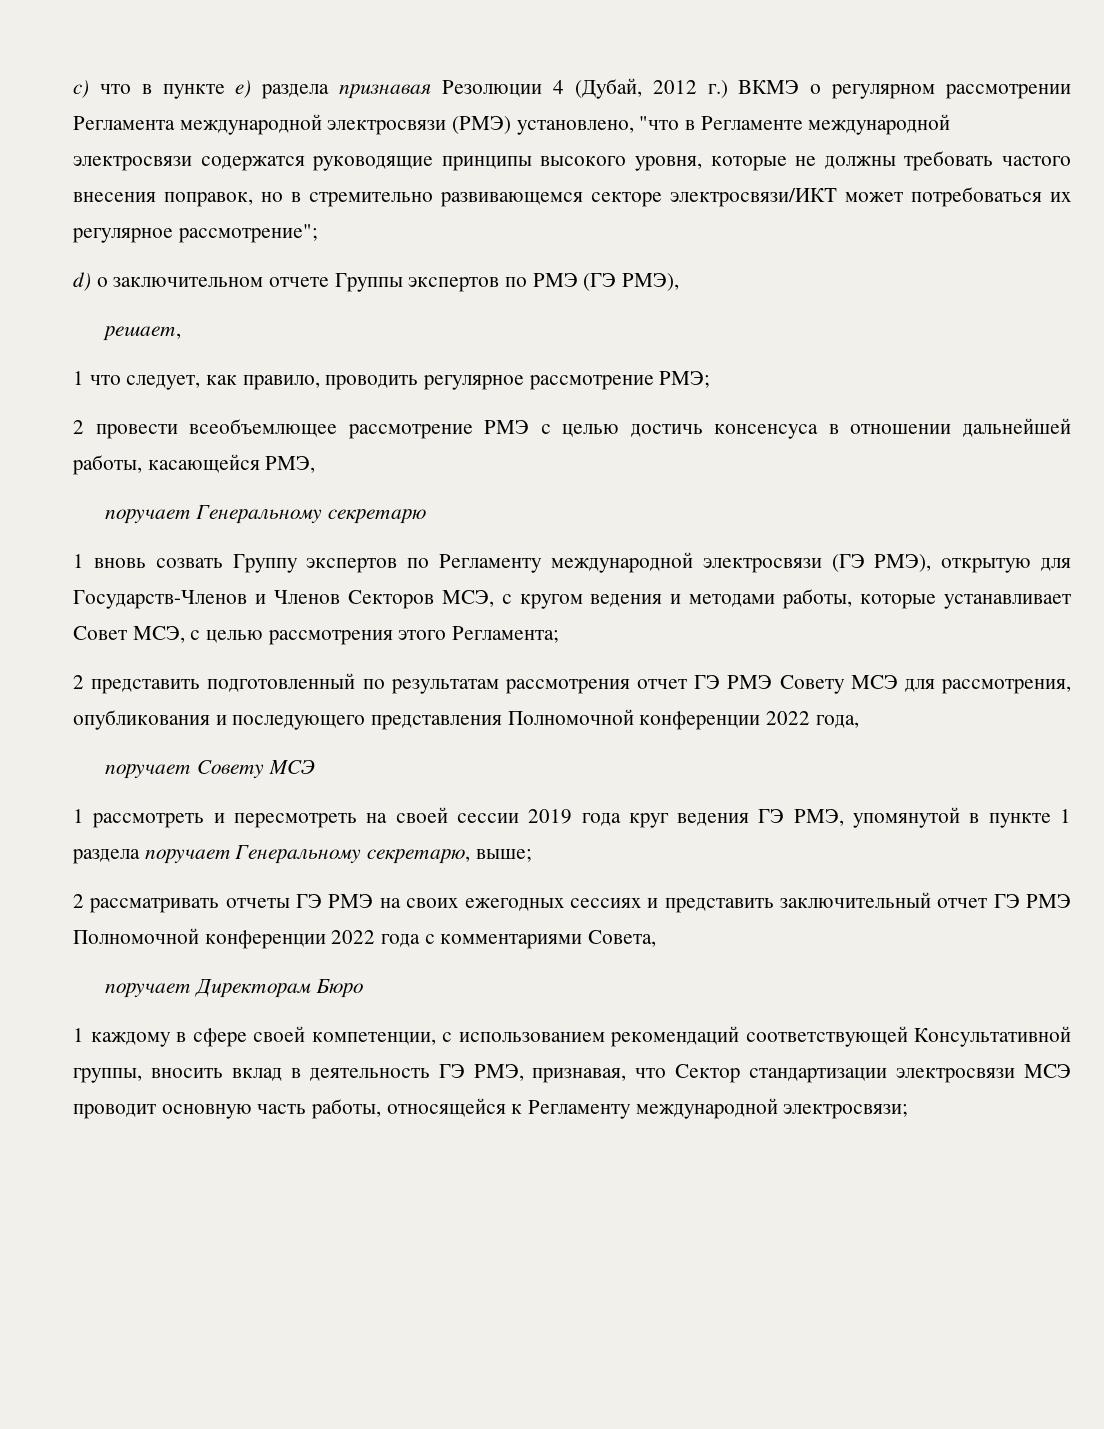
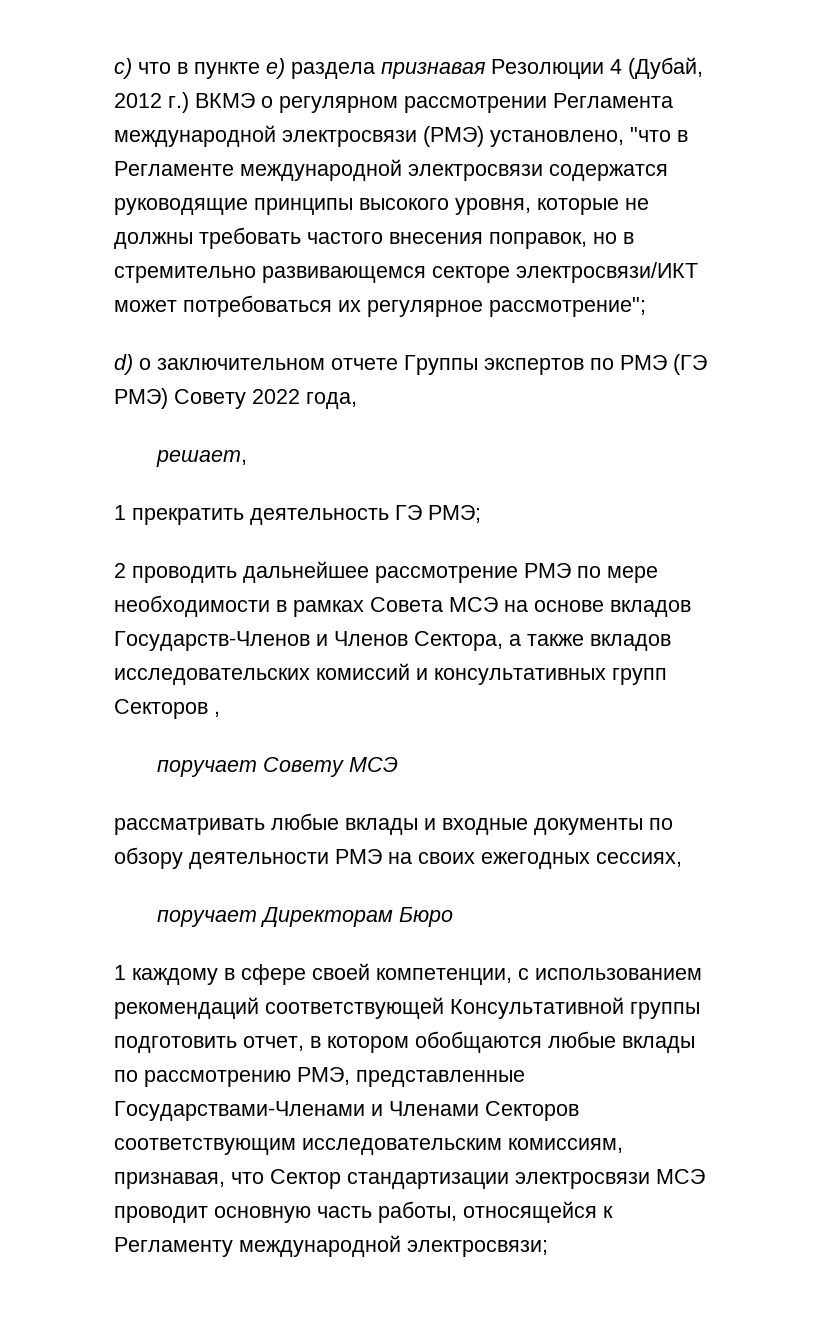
[622,273,680,291] [103,326,182,341] [73,371,711,390] [73,418,1071,439] [72,454,316,475] [105,505,426,524] [73,552,1071,573] [73,589,1071,609] [73,626,560,645] [73,673,1071,694] [73,709,859,730] [105,760,315,779] [73,807,1071,828] [72,845,532,864] [73,892,1071,913] [73,928,657,949] РМЭ), // решает, // 1 что следует, как правило, проводить регулярное рассмотрение РМЭ; // 2 провести всеобъемлющее рассмотрение РМЭ с целью достичь консенсуса в отношении дальнейшей работы, касающейся РМЭ, // поручает Генеральному секретарю // 1 вновь созвать Группу экспертов по Регламенту международной электросвязи (ГЭ РМЭ), открытую для Государств-Членов и Членов Секторов МСЭ, с кругом ведения и методами работы, которые устанавливает Совет МСЭ, с целью рассмотрения этого Регламента; // 2 представить подготовленный по результатам рассмотрения отчет ГЭ РМЭ Совету МСЭ для рассмотрения, опубликования и последующего представления Полномочной конференции 2022 года, // поручает Совету МСЭ // 1 рассмотреть и пересмотреть на своей сессии 2019 года круг ведения ГЭ РМЭ, упомянутой в пункте 1 раздела поручает Генеральному секретарю, выше; // 2 рассматривать отчеты ГЭ РМЭ на своих ежегодных сессиях и представить заключительный отчет ГЭ РМЭ Полномочной конференции 2022 года с комментариями Совета, -> [114,388,357,409] [155,450,247,467] [114,505,481,525] [114,561,658,583] [114,595,691,617] [114,631,671,651] [114,663,667,685] [114,699,220,719] [156,757,398,777] [114,813,673,835] [114,847,682,869] РМЭ) Совету 2022 года, // решает, // 1 прекратить деятельность ГЭ РМЭ; // 2 проводить дальнейшее рассмотрение РМЭ по мере необходимости в рамках Совета МСЭ на основе вкладов Государств-Членов и Членов Сектора, а также вкладов исследовательских комиссий и консультативных групп Секторов , // поручает Совету МСЭ // рассматривать любые вклады и входные документы по обзору деятельности РМЭ на своих ежегодных сессиях,
[73,1064,524,1083] группы, вносить вклад в деятельность ГЭ РМЭ, -> [630,1002,700,1019] [114,1031,695,1053] [114,1067,525,1087] [114,1101,579,1121] [114,1138,623,1155] группы подготовить отчет, в котором обобщаются любые вклады по рассмотрению РМЭ, представленные Государствами-Членами и Членами Секторов соответствующим исследовательским комиссиям,

